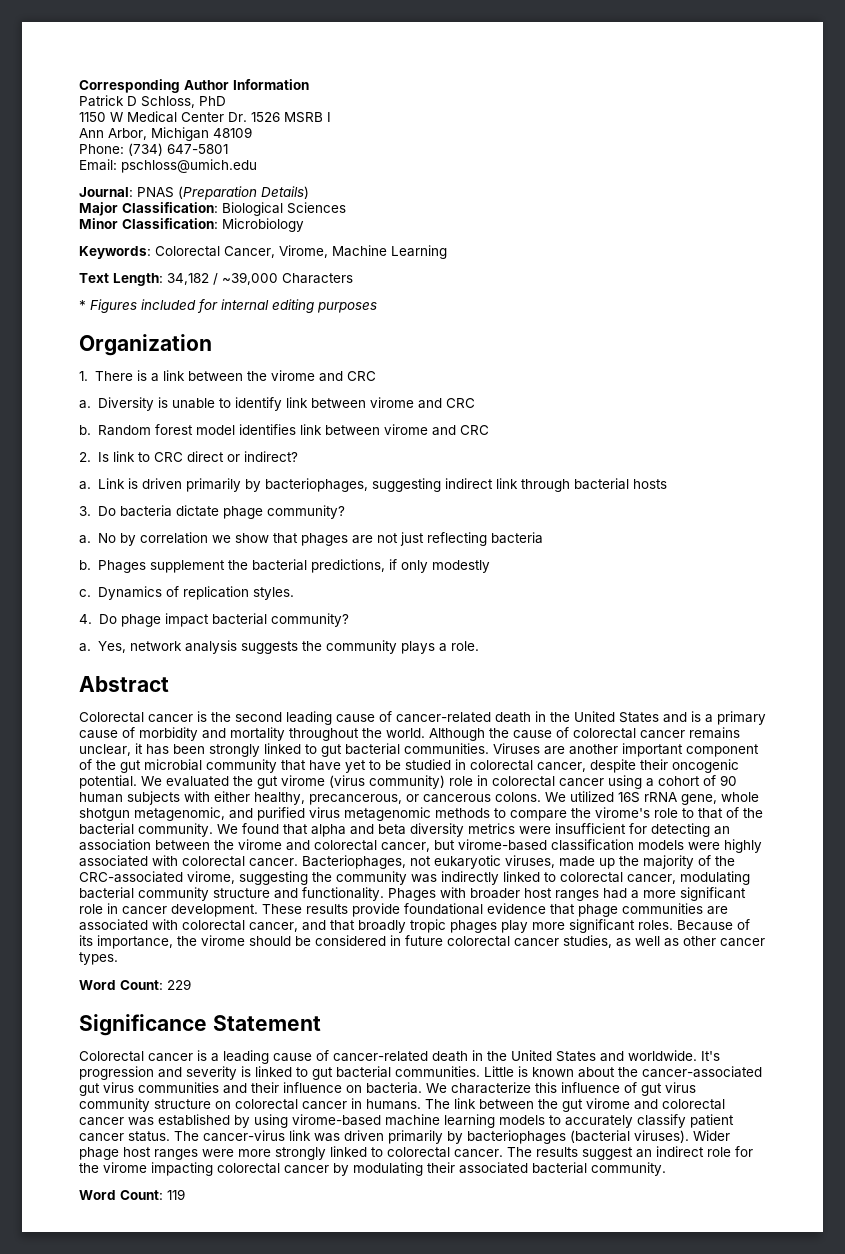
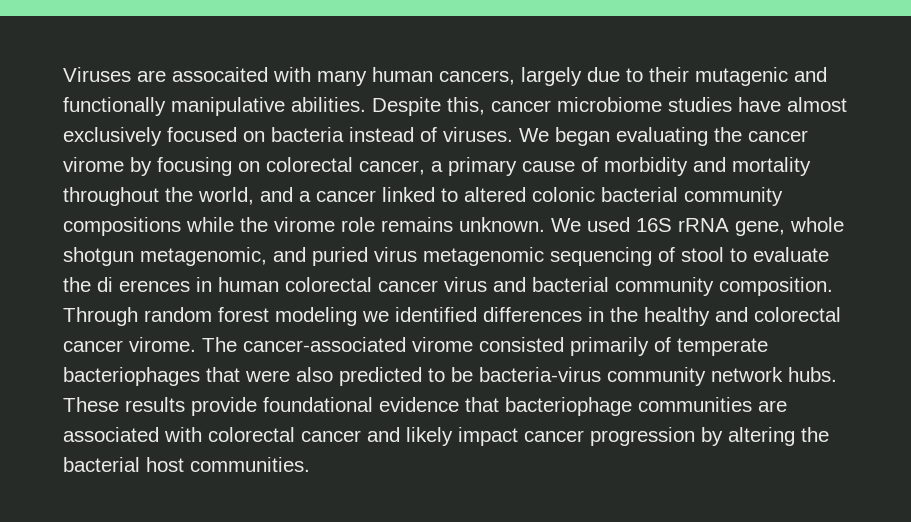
[79,79,309,93] [79,95,226,108] [79,111,331,123] [79,127,252,141] [79,143,228,156] [79,159,257,173] [79,186,309,200] [79,202,346,216] [79,218,304,232] [79,245,447,259] [79,272,353,286] [79,299,377,313] [79,334,212,356] [79,370,376,382] [79,397,475,411] [79,424,489,436] [79,451,298,462] [79,478,667,492] [79,505,345,519] [79,532,543,546] [79,559,490,573] [79,586,294,600] [79,613,349,627] [79,640,479,654] [79,676,169,692] [79,711,701,725] Corresponding Author Information // Patrick D Schloss, PhD // 1150 W Medical Center Dr. 1526 MSRB I // Ann Arbor, Michigan 48109 // Phone: (734) 647-5801 // Email: pschloss@umich.edu // Journal: PNAS (Preparation Details) // Major Classification: Biological Sciences // Minor Classification: Microbiology // Keywords: Colorectal Cancer, Virome, Machine Learning // Text Length: 34,182 / ~39,000 Characters // * Figures included for internal editing purposes // Organization // 1. There is a link between the virome and CRC // a. Diversity is unable to identify link between virome and CRC // b. Random forest model identifies link between virome and CRC // 2. Is link to CRC direct or indirect? // a. Link is driven primarily by bacteriophages, suggesting indirect link through bacterial hosts // 3. Do bacteria dictate phage community? // a. No by correlation we show that phages are not just reflecting bacteria // b. Phages supplement the bacterial predictions, if only modestly // c. Dynamics of replication styles. // 4. Do phage impact bacterial community? // a. Yes, network analysis suggests the community plays a role. // Abstract // Colorectal cancer is the second leading cause of cancer-related death in the United States and is -> [63,67,827,86] [63,97,847,116] [63,127,808,146] [63,157,425,176] Viruses are assocaited with many human cancers, largely due to their mutagenic and functionally manipulative abilities. Despite this, cancer microbiome studies have almost exclusively focused on bacteria instead of viruses. We began evaluating the cancer virome by focusing on colorectal cancer,
[386,727,740,741] [79,743,759,757] [79,759,739,773] [79,775,737,789] [79,791,614,805] world. Although the cause of colorectal cancer remains unclear, it has been strongly linked to gut bacterial communities. Viruses are another important component of the gut microbial community that have yet to be studied in colorectal cancer, despite their oncogenic potential. We evaluated the gut virome (virus community) role in colorectal cancer using a cohort of 90 human subjects with either healthy, precancerous, or cancerous colons. We utilized -> [198,187,783,206] [63,217,630,236] world, and a cancer linked to altered colonic bacterial community compositions while the virome role remains unknown. We used
[257,807,305,821] purified -> [312,247,368,266] puried
[435,807,763,821] [79,823,730,837] [79,839,762,853] [79,855,735,869] [79,871,750,885] [79,887,746,901] [79,903,258,917] methods to compare the virome's role to that of the bacterial community. We found that alpha and beta diversity metrics were insufficient for detecting an association between the virome and colorectal cancer, but virome-based classification models were highly associated with colorectal cancer. Bacteriophages, not eukaryotic viruses, made up the majority of the CRC-associated virome, suggesting the community was indirectly linked to colorectal cancer, modulating bacterial community structure and functionality. Phages with broader host ranges had a more significant role in cancer development. -> [550,247,829,266] [63,277,833,296] [63,307,841,326] [63,337,768,356] [63,367,837,386] sequencing of stool to evaluate the di erences in human colorectal cancer virus and bacterial community composition. Through random forest modeling we identified differences in the healthy and colorectal cancer virome. The cancer-associated virome consisted primarily of temperate bacteriophages that were also predicted to be bacteria-virus community network hubs.
[578,904,618,917] phage -> [505,397,632,416] bacteriophage
[249,919,750,933] [79,935,765,949] [79,952,118,965] [79,979,191,990] [79,1014,321,1036] [79,1050,720,1064] [79,1066,762,1080] [79,1082,696,1096] [79,1098,725,1112] [79,1114,734,1128] [79,1130,730,1144] [79,1146,753,1160] [79,1162,666,1176] [79,1189,185,1200] cancer, and that broadly tropic phages play more significant roles. Because of its importance, the virome should be considered in future colorectal cancer studies, as well as other cancer types. // Word Count: 229 // Significance Statement // Colorectal cancer is a leading cause of cancer-related death in the United States and worldwide. It's progression and severity is linked to gut bacterial communities. Little is known about the cancer-associated gut virus communities and their influence on bacteria. We characterize this influence of gut virus community structure on colorectal cancer in humans. The link between the gut virome and colorectal cancer was established by using virome-based machine learning models to accurately classify patient cancer status. The cancer-virus link was driven primarily by bacteriophages (bacterial viruses). Wider phage host ranges were more strongly linked to colorectal cancer. The results suggest an indirect role for the virome impacting colorectal cancer by modulating their associated bacterial community. // Word Count: 119 -> [301,427,829,446] [63,457,310,472] cancer and likely impact cancer progression by altering the bacterial host communities.

